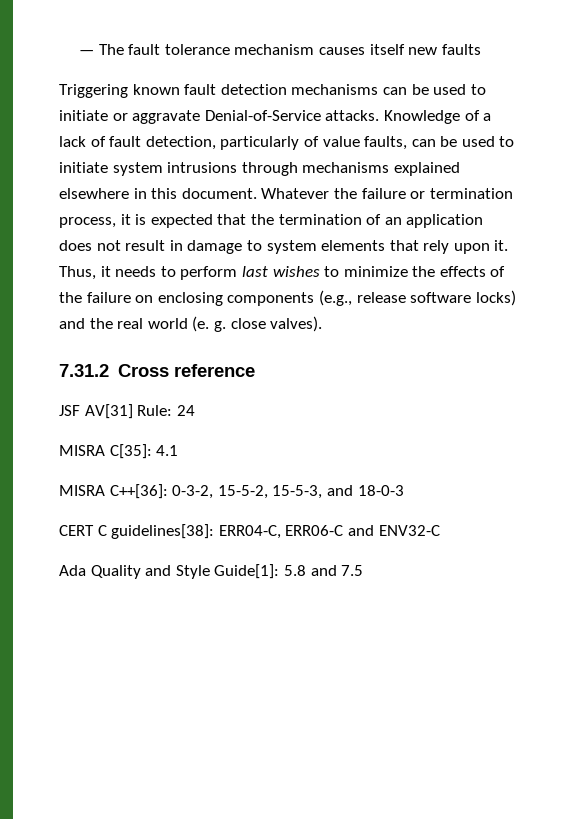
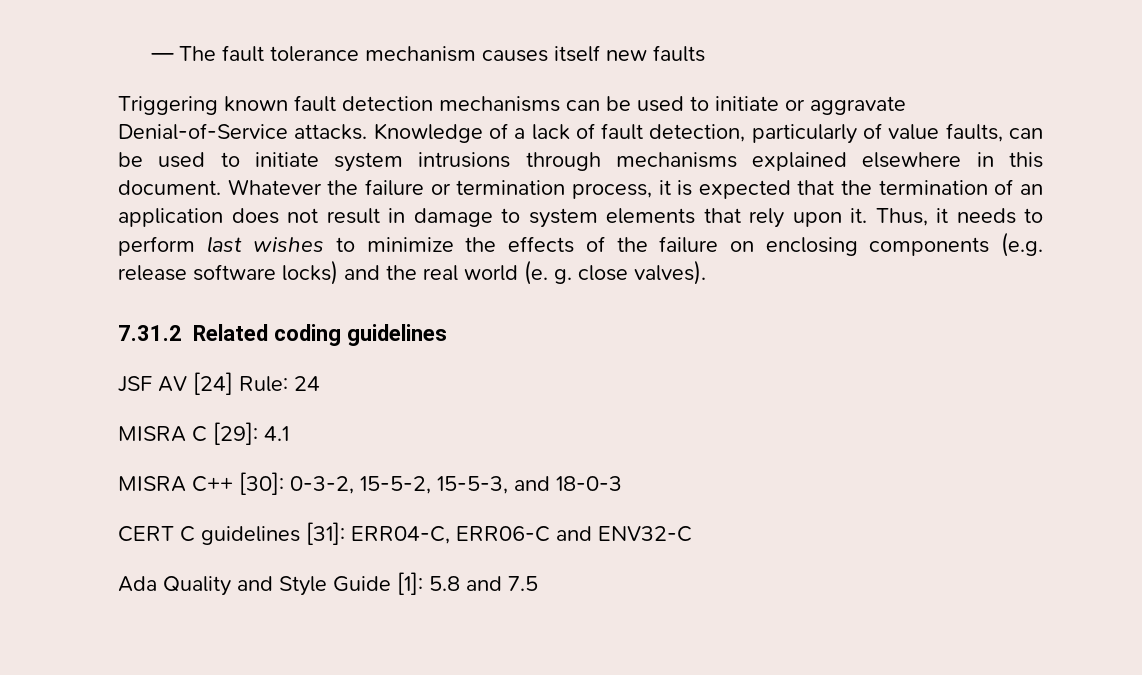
[318,290,352,306] (e.g., -> [1001,232,1043,257] (e.g.
[117,364,255,377] Cross reference -> [193,324,447,346] Related coding guidelines
[84,404,133,419] AV[31] -> [158,372,233,395] AV [24]
[109,444,152,459] C[35]: -> [192,422,258,445] C [29]:
[109,484,168,499] C++[36]: -> [192,472,284,495] C++ [30]:
[111,524,215,539] guidelines[38]: -> [201,522,345,545] guidelines [31]:
[214,564,280,579] Guide[1]: -> [333,572,423,595] Guide [1]:

